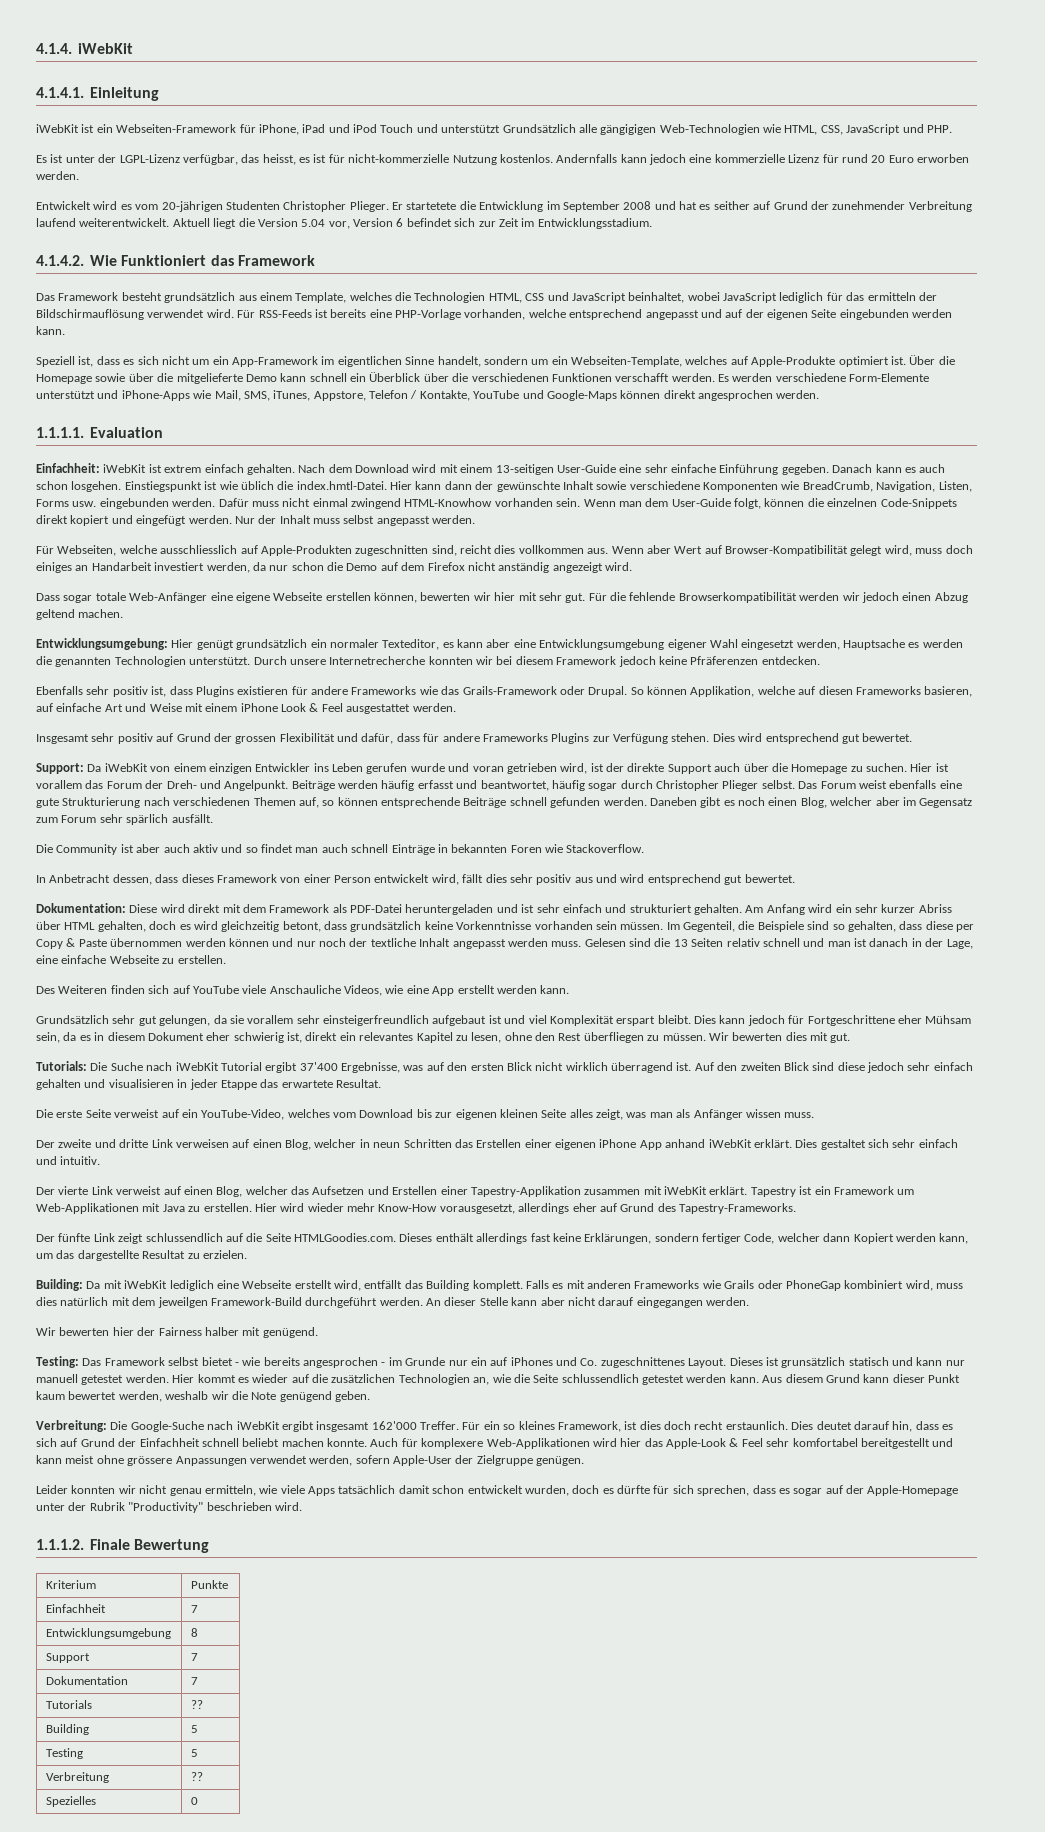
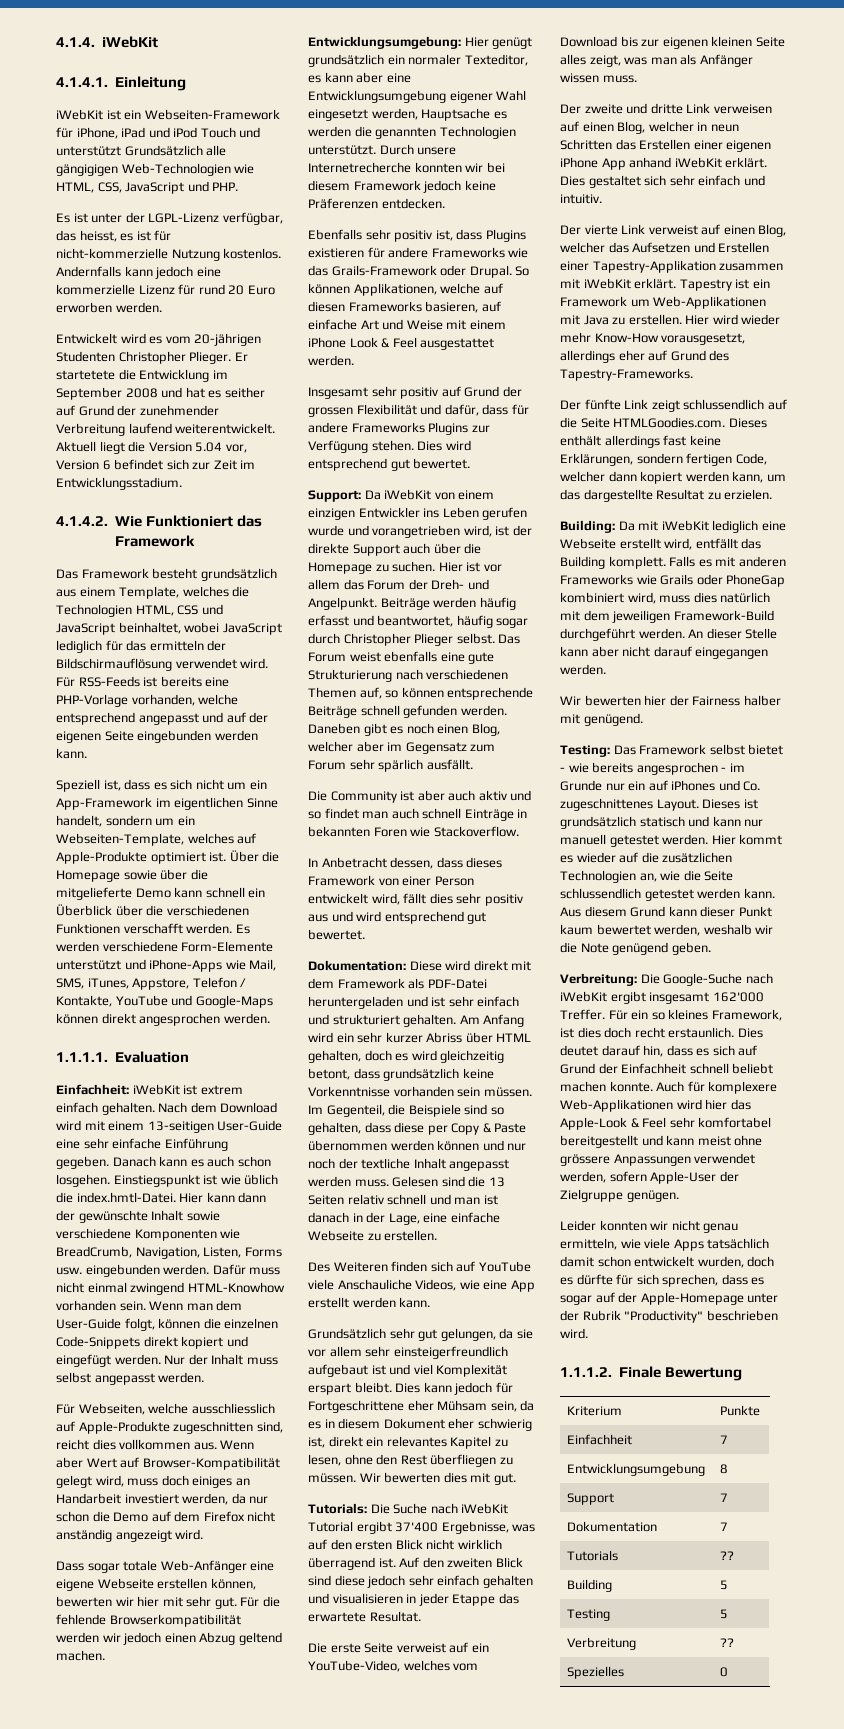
[260,545,352,556] Apple-Produkten -> [78,1421,170,1434] Apple-Produkte
[690,656,759,665] Pfräferenzen -> [308,198,378,209] Präferenzen
[690,686,755,697] Applikation, -> [353,283,437,296] Applikationen,
[472,763,557,774] voran getrieben -> [372,525,461,538] vorangetrieben
[36,780,82,789] vorallem -> [483,564,502,572] [308,579,340,590] vor allem
[247,1015,294,1024] vorallem -> [308,1346,362,1357] vor allem
[702,1233,741,1244] fertiger -> [686,453,733,466] fertigen
[853,1233,894,1244] Kopiert -> [640,471,683,484] kopiert
[157,1297,208,1308] jeweilgen -> [612,610,671,623] jeweiligen
[781,1357,846,1368] grunsätzlich -> [560,816,636,829] grundsätzlich

